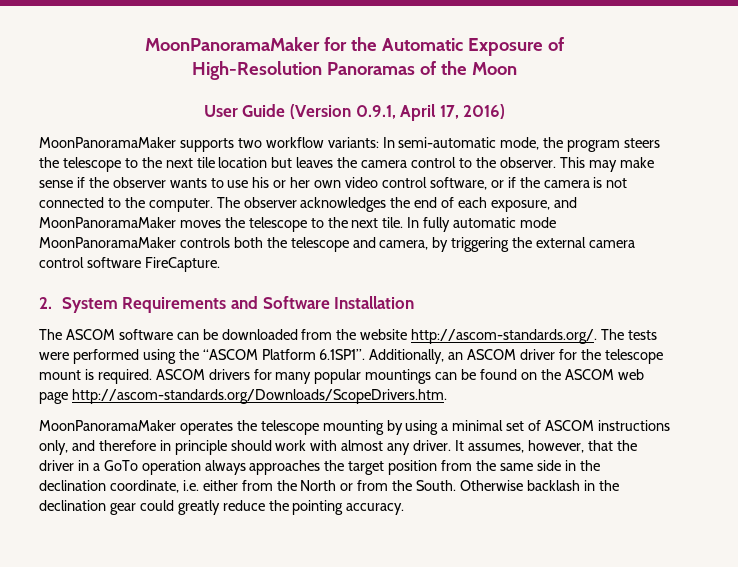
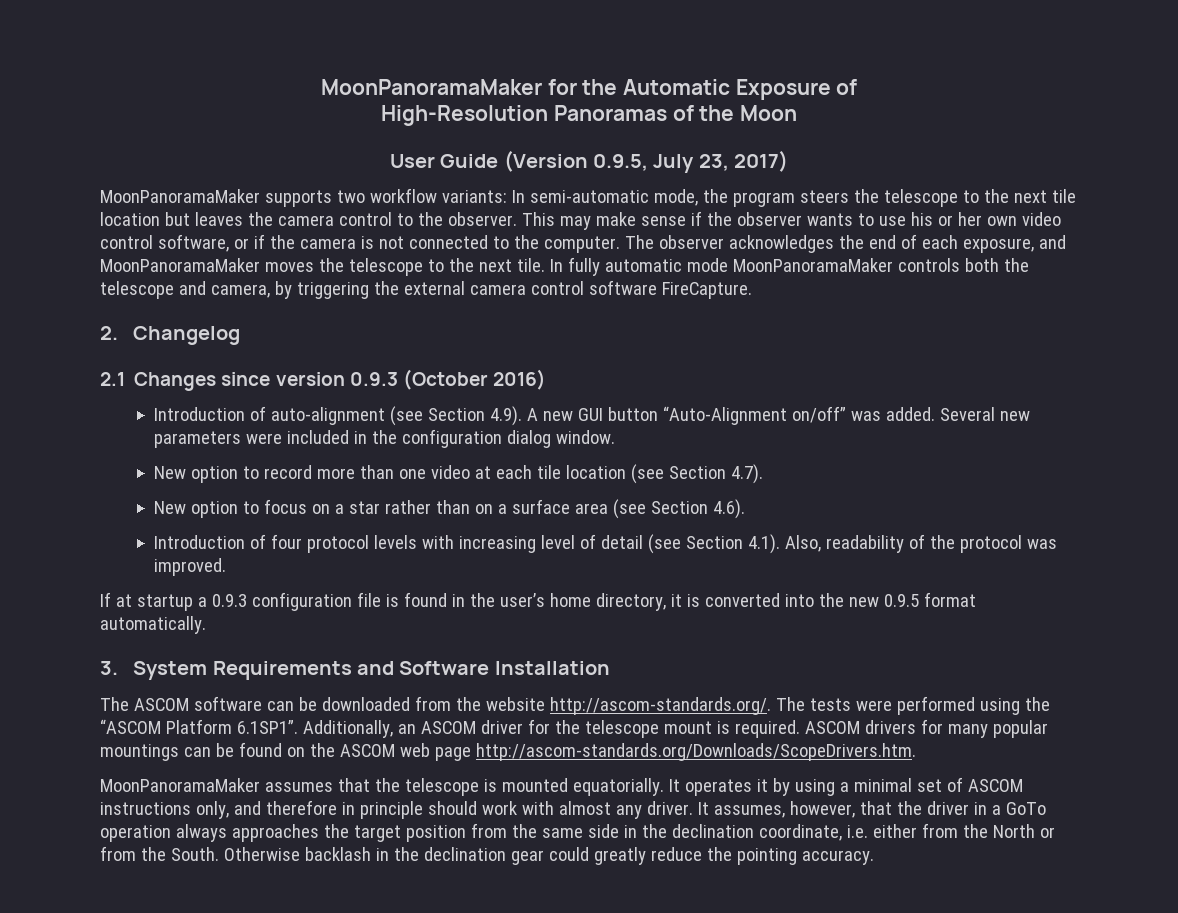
[355,104,506,121] 0.9.1, April 17, 2016) -> [593,150,789,173] 0.9.5, July 23, 2017)
(52, 303) none -> [133,326,241,345] [100,369,546,391] [153,406,1030,426] [153,429,615,448] [153,464,763,484] [153,499,745,519] [153,534,1057,554] [153,558,226,576] [100,592,976,611] [100,616,206,634] [100,661,118,675] Changelog // 2.1 Changes since version 0.9.3 (October 2016) // Introduction of auto-alignment (see Section 4.9). A new GUI button “Auto-Alignment on/off” was added. Several new parameters were included in the configuration dialog window. // New option to record more than one video at each tile location (see Section 4.7). // New option to focus on a star rather than on a surface area (see Section 4.6). // Introduction of four protocol levels with increasing level of detail (see Section 4.1). Also, readability of the protocol was improved. // If at startup a 0.9.3 configuration file is found in the user’s home directory, it is converted into the new 0.9.5 format automatically. // 3.
[179,420,384,435] operates the telescope mounting -> [264,778,768,796] assumes that the telescope is mounted equatorially. It operates it

